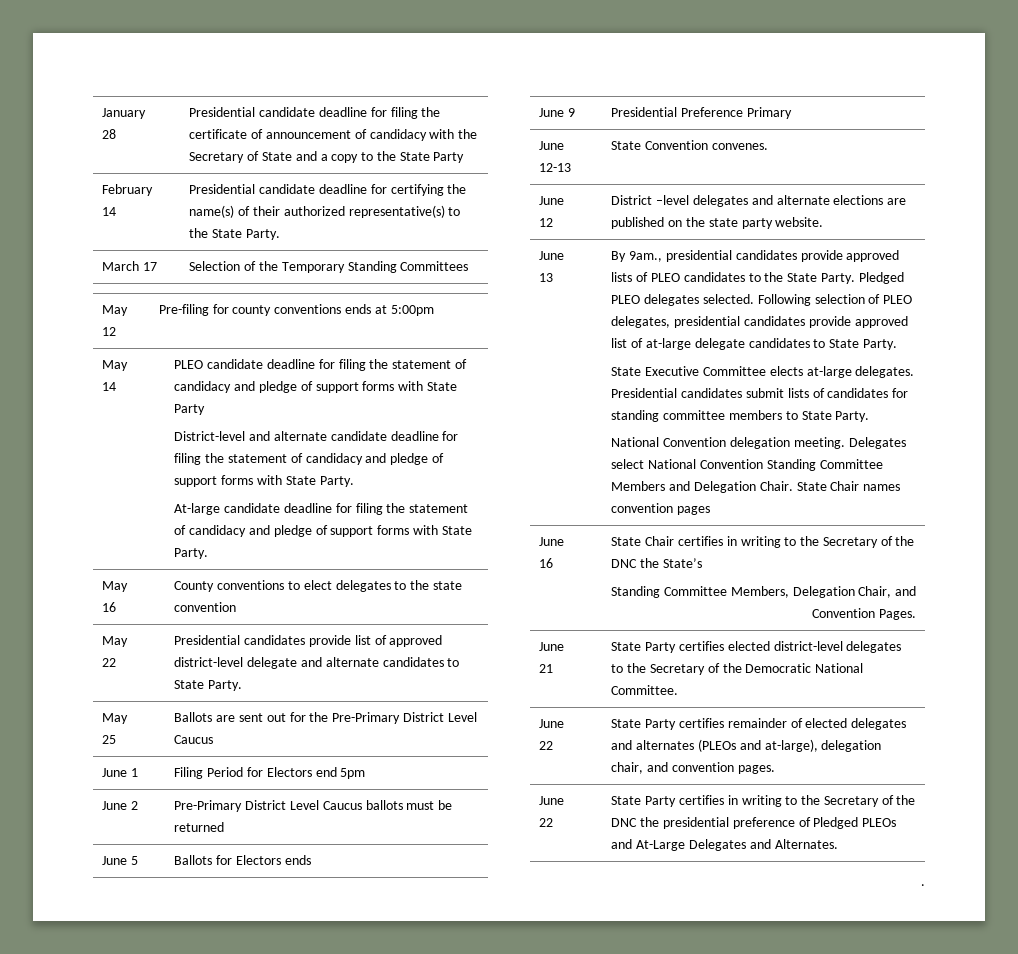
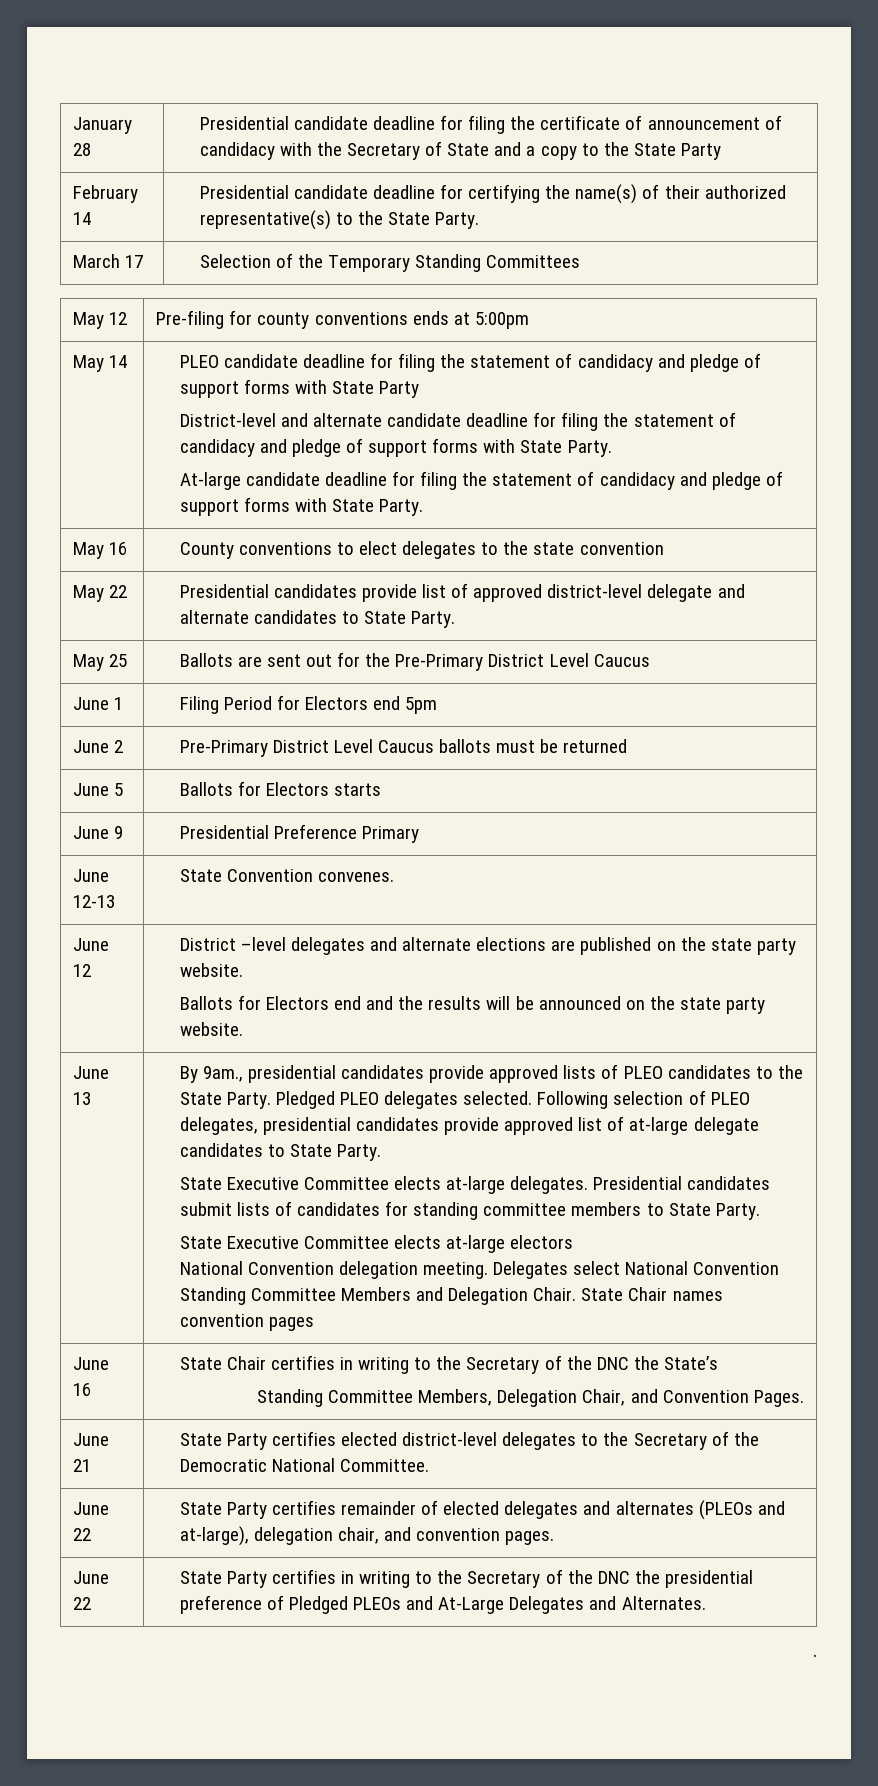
[284,855,311,865] ends -> [333,783,381,796] starts
(824, 222) none -> [179,995,766,1014] [179,1022,243,1036] // Ballots for Electors end and the results will be announced on the state party website.
(870, 416) none -> [179,1235,574,1253] // State Executive Committee elects at-large electors

